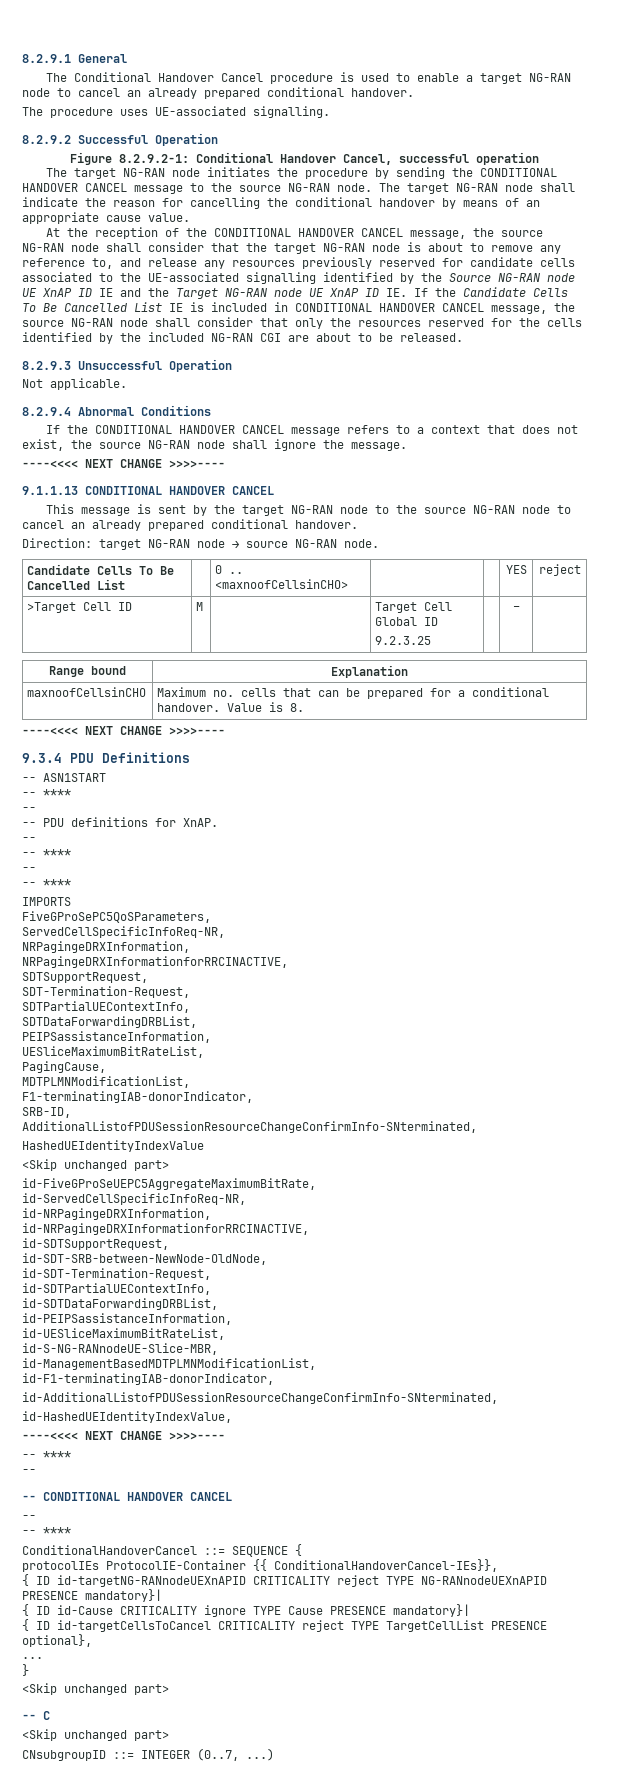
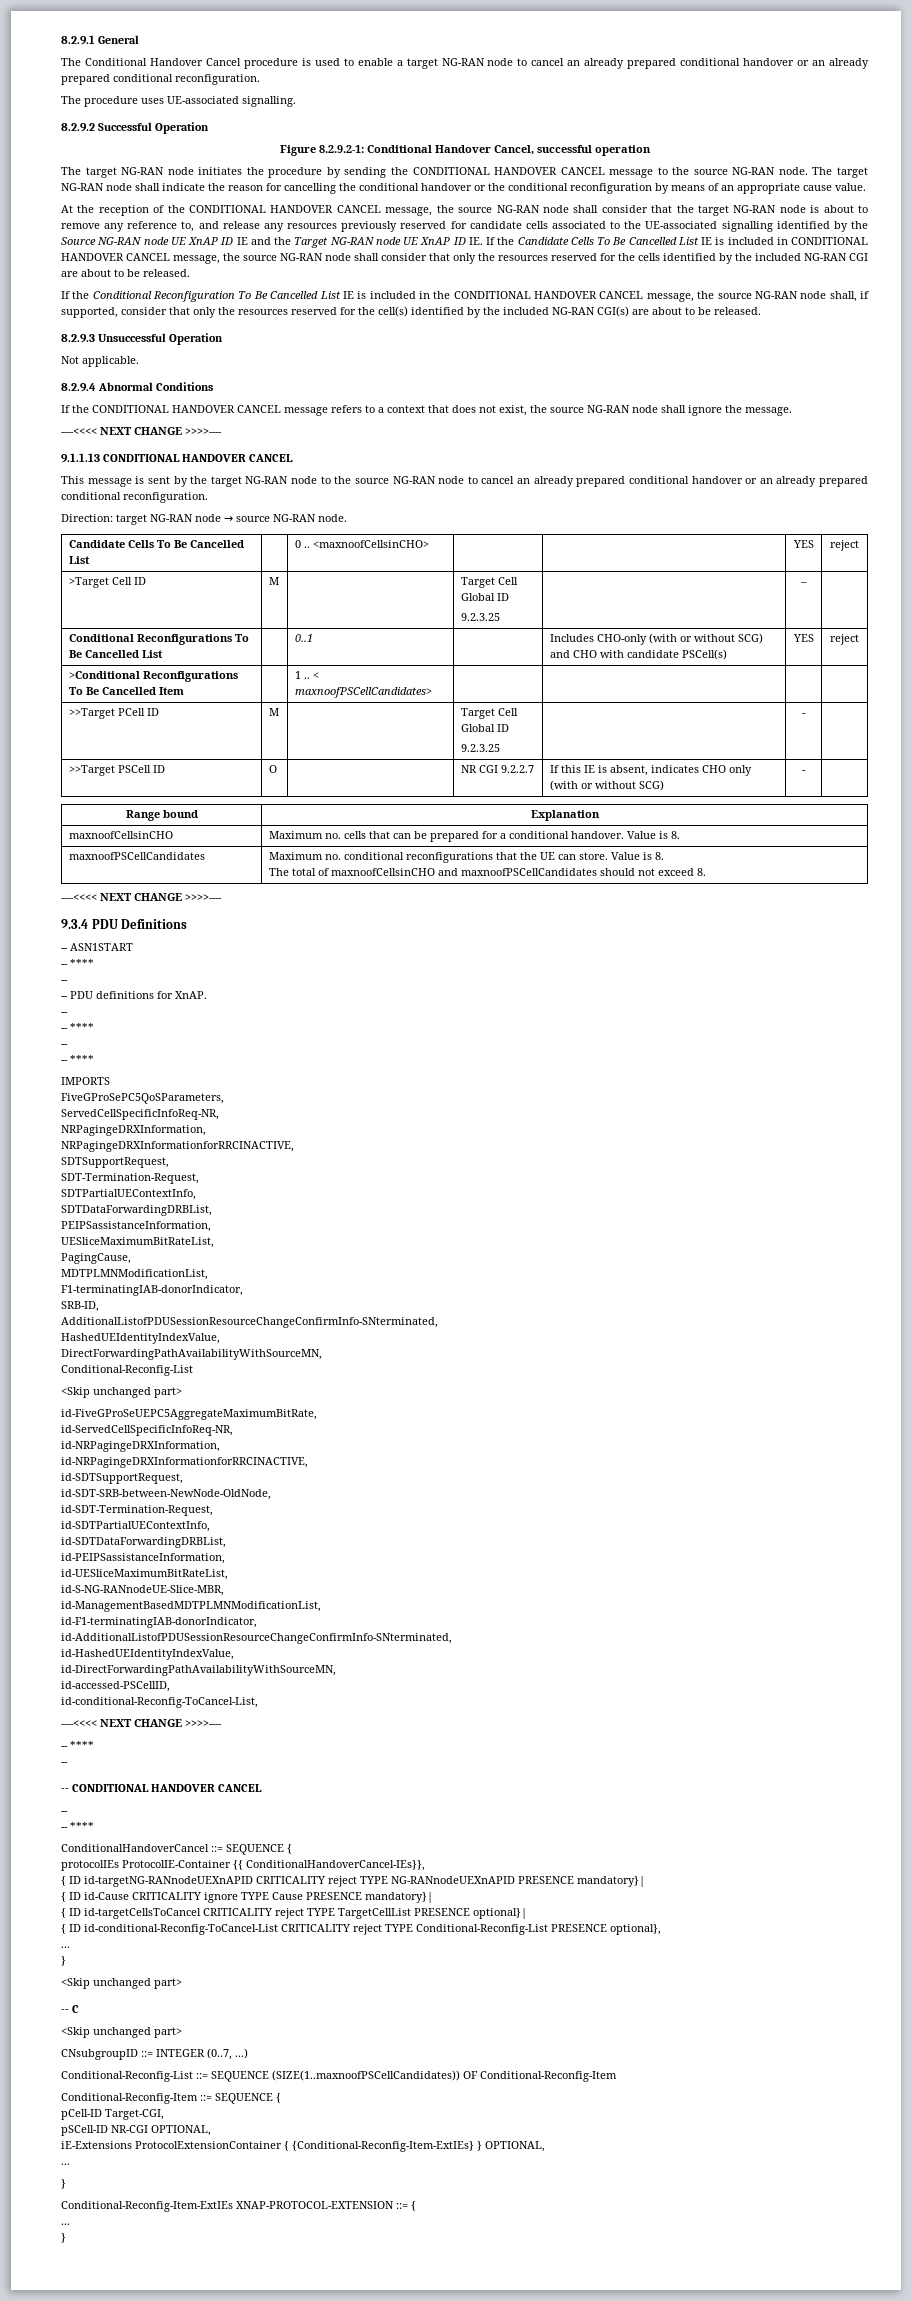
[351,88,414,97] handover. -> [743,58,870,69] [61,74,260,85] handover or an already prepared conditional reconfiguration.
(435, 202) none -> [474,183,652,194] or the conditional reconfiguration
(463, 337) none -> [61,291,870,302] [61,306,761,318] // If the Conditional Reconfiguration To Be Cancelled List IE is included in the CONDITIONAL HANDOVER CANCEL message, the source NG-RAN node shall, if supported, consider that only the resources reserved for the cell(s) identified by the included NG-RAN CGI(s) are about to be released.
[295,520,358,529] handover. -> [691,476,868,487] [61,492,208,503] handover or an already prepared conditional reconfiguration.
(520, 608) none -> [68,634,249,645] [68,650,163,658] [294,634,313,642] [549,633,763,645] [549,649,727,660] [792,634,814,642] [830,634,859,645] [68,671,238,682] [68,687,184,695] [294,671,319,679] [294,687,432,698] [68,708,159,719] [268,708,279,716] [460,708,518,719] [460,724,509,732] [460,744,500,752] [802,713,806,716] [68,765,165,776] [268,765,277,773] [460,765,534,773] [549,765,752,776] [549,780,664,791] [802,770,806,773] // Conditional Reconfigurations To Be Cancelled List | | 0..1 | | Includes CHO-only (with or without SCG) and CHO with candidate PSCell(s) | YES | reject // >Conditional Reconfigurations To Be Cancelled Item | | 1 .. < maxnoofPSCellCandidates> | | | | // >>Target PCell ID | M | | Target Cell Global ID // 9.2.3.25 | | - | // >>Target PSCell ID | O | | NR CGI 9.2.2.7 | If this IE is absent, indicates CHO only (with or without SCG) | - |
(305, 707) none -> [68,852,205,860] [268,852,664,863] [268,868,706,876] // maxnoofPSCellCandidates | Maximum no. conditional reconfigurations that the UE can store. Value is 8. // The total of maxnoofCellsinCHO and maxnoofPSCellCandidates should not exceed 8.
[22,1140,204,1152] HashedUEIdentityIndexValue -> [61,1333,220,1344] [61,1349,322,1360] [61,1365,193,1376] HashedUEIdentityIndexValue, // DirectForwardingPathAvailabilityWithSourceMN, // Conditional-Reconfig-List
(232, 1417) none -> [61,1665,336,1676] [61,1681,170,1692] [61,1697,258,1708] // id-DirectForwardingPathAvailabilityWithSourceMN, // id-accessed-PSCellID, // id-conditional-Reconfig-ToCancel-List,
(547, 1625) none -> [473,1908,527,1919] [61,1924,607,1935] optional}| // { ID id-conditional-Reconfig-ToCancel-List CRITICALITY reject TYPE Conditional-Reconfig-List PRESENCE
(274, 1754) none -> [61,2070,617,2082] [61,2093,281,2104] [61,2109,164,2120] [61,2125,211,2136] [61,2141,545,2152] [61,2163,70,2165] [61,2179,66,2189] [61,2201,416,2212] [61,2223,70,2225] [61,2233,66,2243] // Conditional-Reconfig-List ::= SEQUENCE (SIZE(1..maxnoofPSCellCandidates)) OF Conditional-Reconfig-Item // Conditional-Reconfig-Item ::= SEQUENCE { // pCell-ID Target-CGI, // pSCell-ID NR-CGI OPTIONAL, // iE-Extensions ProtocolExtensionContainer { {Conditional-Reconfig-Item-ExtIEs} } OPTIONAL, // ... // } // Conditional-Reconfig-Item-ExtIEs XNAP-PROTOCOL-EXTENSION ::= { // ... // }

